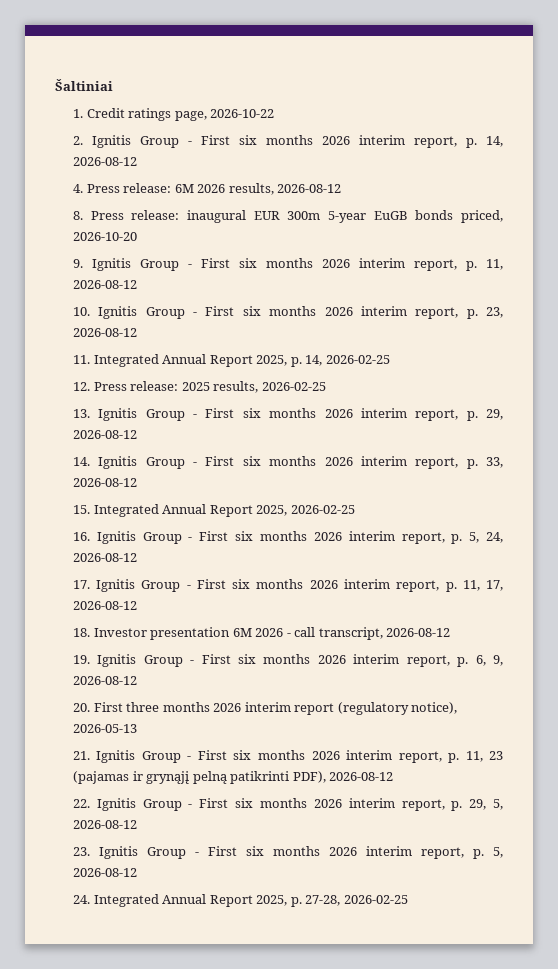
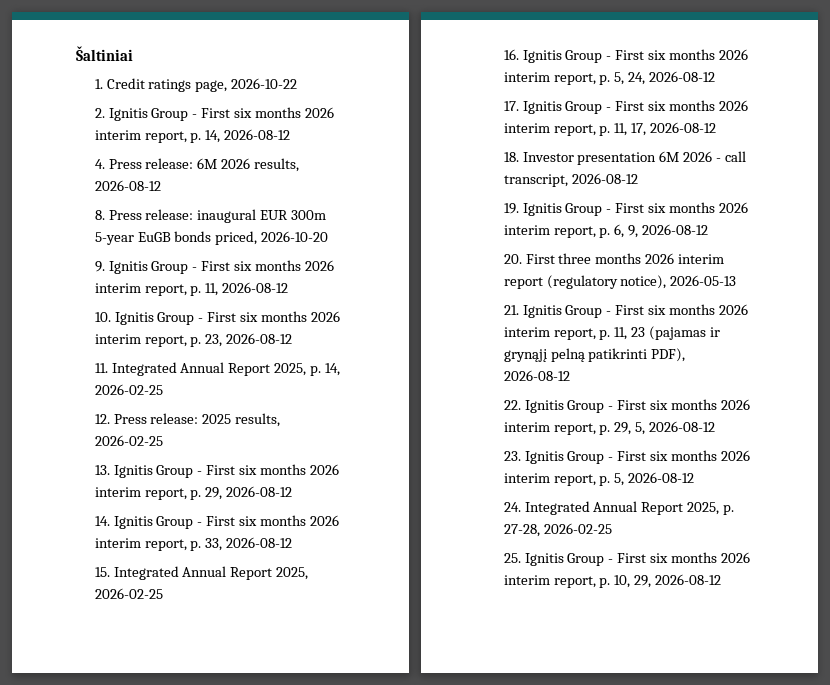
(408, 899) none -> [503,552,751,566] [503,574,722,588] // 25. Ignitis Group - First six months 2026 interim report, p. 10, 29, 2026-08-12

